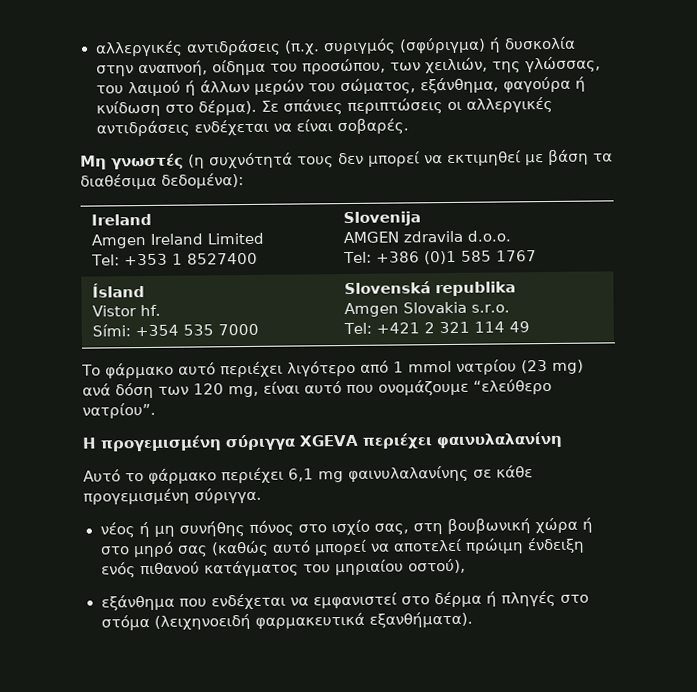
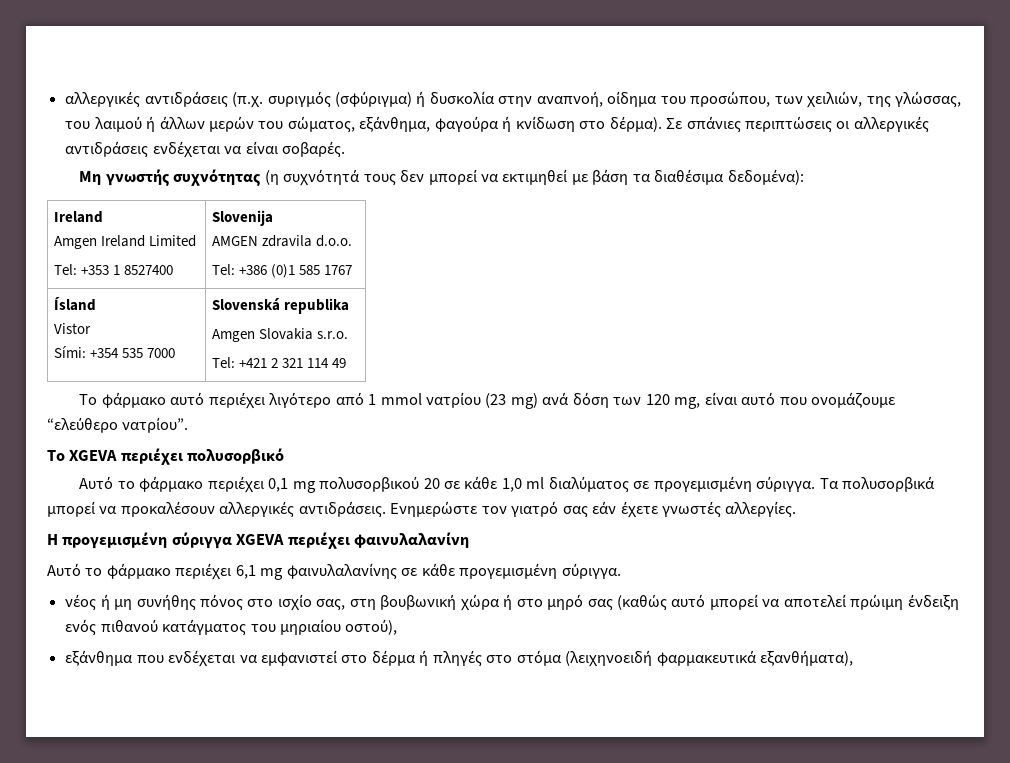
[111,153,184,170] γνωστές -> [104,169,262,186] γνωστής συχνότητας
[139,304,161,317] hf. -> (91, 328) none
(156, 410) none -> [47,448,285,465] [79,476,935,493] [47,501,797,518] // Το XGEVA περιέχει πολυσορβικό // Αυτό το φάρμακο περιέχει 0,1 mg πολυσορβικού 20 σε κάθε 1,0 ml διαλύματος σε προγεμισμένη σύριγγα. Τα πολυσορβικά μπορεί να προκαλέσουν αλλεργικές αντιδράσεις. Ενημερώστε τον γιατρό σας εάν έχετε γνωστές αλλεργίες.
[368,611,473,628] εξανθήματα). -> [760,650,854,666] εξανθήματα),

